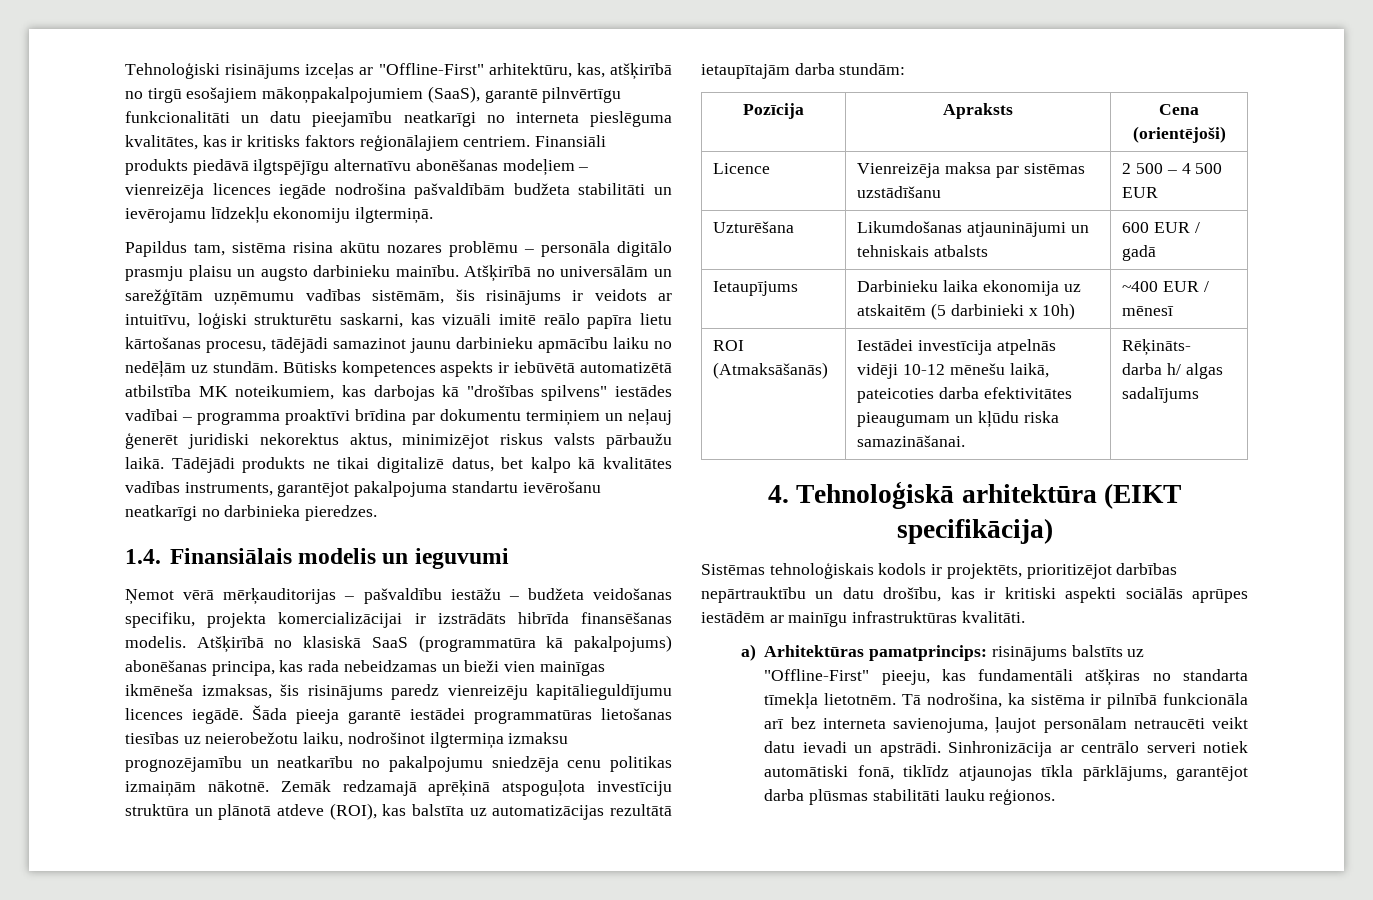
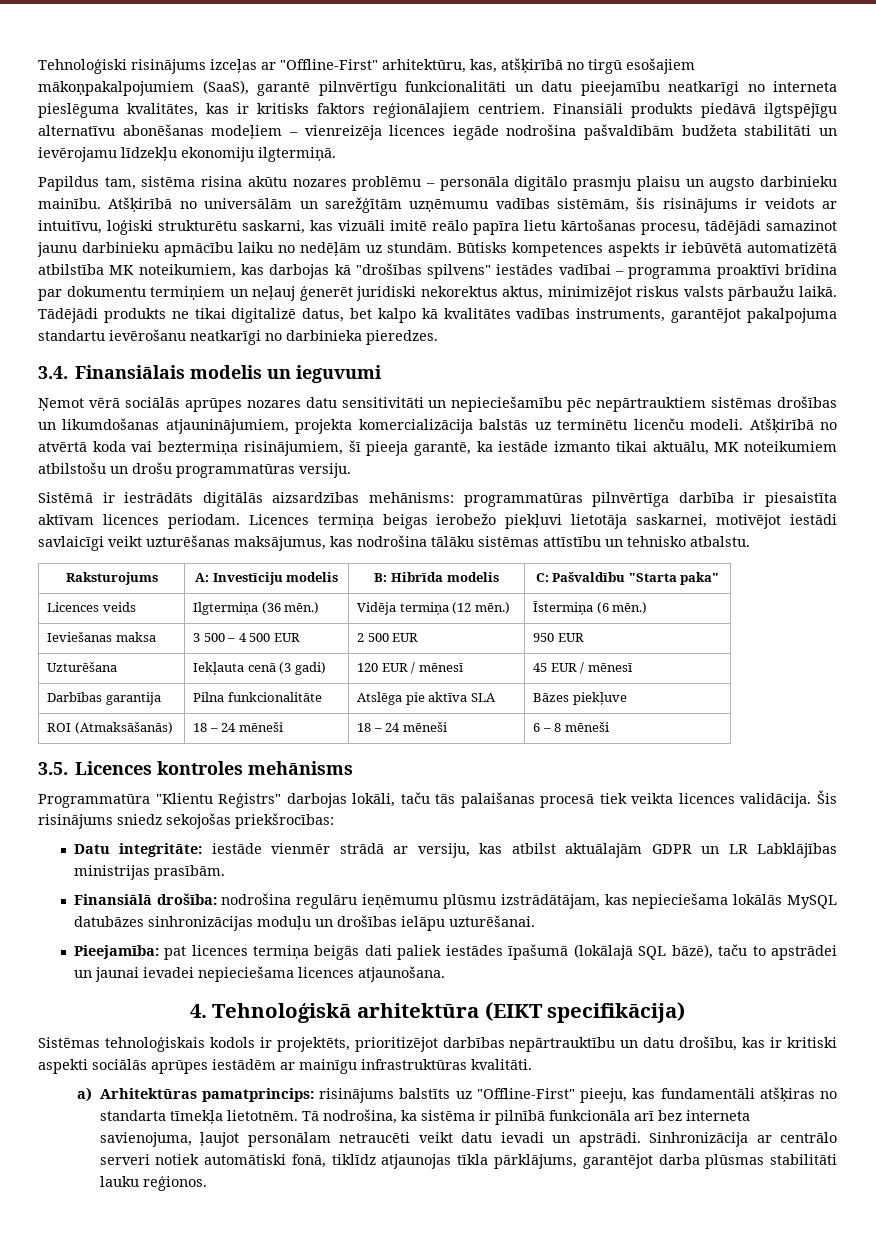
[125,549,161,564] 1.4. -> [38,366,68,379] 3.4.
[223,588,672,605] [125,612,673,628] [125,635,672,653] [125,660,605,676] [125,684,672,700] [125,705,672,724] [125,732,569,749] [125,756,672,772] [125,780,672,797] [125,803,672,820] [701,63,906,79] [743,103,804,119] [943,103,1013,119] [1159,104,1199,115] [1132,126,1226,143] [713,163,771,174] [857,162,1085,178] [857,186,942,198] [1122,163,1132,174] mērķauditorijas – pašvaldību iestāžu – budžeta veidošanas specifiku, projekta komercializācijai ir izstrādāts hibrīda finansēšanas modelis. Atšķirībā no klasiskā SaaS (programmatūra kā pakalpojums) abonēšanas principa, kas rada nebeidzamas un bieži vien mainīgas ikmēneša izmaksas, šis risinājums paredz vienreizēju kapitālieguldījumu licences iegādē. Šāda pieeja garantē iestādei programmatūras lietošanas tiesības uz neierobežotu laiku, nodrošinot ilgtermiņa izmaksu prognozējamību un neatkarību no pakalpojumu sniedzēja cenu politikas izmaiņām nākotnē. Zemāk redzamajā aprēķinā atspoguļota investīciju struktūra un plānotā atdeve (ROI), kas balstīta uz automatizācijas rezultātā ietaupītajām darba stundām: // Pozīcija | Apraksts | Cena (orientējoši) // Licence | Vienreizēja maksa par sistēmas uzstādīšanu | 2 -> [124,396,837,412] [38,418,838,434] [38,440,837,456] [38,462,351,478] [38,492,838,507] [38,513,837,529] [38,535,750,551] [65,572,158,585] [194,572,339,585] [374,572,499,582] [535,572,720,585] [47,602,136,612] [193,602,320,615] [357,602,510,615] [533,601,648,615] [47,632,156,642] [193,633,201,642] sociālās aprūpes nozares datu sensitivitāti un nepieciešamību pēc nepārtrauktiem sistēmas drošības un likumdošanas atjauninājumiem, projekta komercializācija balstās uz terminētu licenču modeli. Atšķirībā no atvērtā koda vai beztermiņa risinājumiem, šī pieeja garantē, ka iestāde izmanto tikai aktuālu, MK noteikumiem atbilstošu un drošu programmatūras versiju. // Sistēmā ir iestrādāts digitālās aizsardzības mehānisms: programmatūras pilnvērtīga darbība ir piesaistīta aktīvam licences periodam. Licences termiņa beigas ierobežo piekļuvi lietotāja saskarnei, motivējot iestādi savlaicīgi veikt uzturēšanas maksājumus, kas nodrošina tālāku sistēmas attīstību un tehnisko atbalstu. // Raksturojums | A: Investīciju modelis | B: Hibrīda modelis | C: Pašvaldību "Starta paka" // Licences veids | Ilgtermiņa (36 mēn.) | Vidēja termiņa (12 mēn.) | Īstermiņa (6 mēn.) // Ieviešanas maksa | 3
[713,221,795,233] [857,221,1089,237] [857,245,989,257] [1122,222,1200,233] [1122,245,1157,261] [713,281,799,296] [857,280,1081,296] [857,303,1076,320] [1122,281,1209,292] [1122,306,1175,316] [713,340,745,351] [713,362,829,379] [857,339,1056,355] [857,363,1049,379] [857,387,1072,403] [857,411,1059,428] [857,435,966,447] [1122,339,1192,356] [1122,363,1223,379] [1122,387,1200,403] // Uzturēšana | Likumdošanas atjauninājumi un tehniskais atbalsts | 600 EUR / gadā // Ietaupījums | Darbinieku laika ekonomija uz atskaitēm (5 darbinieki x 10h) | ~400 EUR / mēnesī // ROI (Atmaksāšanās) | Iestādei investīcija atpelnās vidēji 10-12 mēnešu laikā, pateicoties darba efektivitātes pieaugumam un kļūdu riska samazināšanai. | Rēķināts- darba h/ algas sadalījums -> [357,633,419,642] [533,633,584,642] [47,662,118,672] [193,662,326,675] [357,662,463,674] [533,662,632,674] [47,692,161,705] [193,692,322,702] [357,692,496,705] [533,692,627,705] [47,722,173,734] [193,722,283,732] [357,722,447,732] [533,722,609,732] [38,761,354,775] [38,790,838,808] [38,813,334,829] [73,843,837,858] [73,865,225,880] [73,893,837,909] [73,915,535,931] [73,944,837,960] [73,966,445,982] | 2 500 EUR | 950 EUR // Uzturēšana | Iekļauta cenā (3 gadi) | 120 EUR / mēnesī | 45 EUR / mēnesī // Darbības garantija | Pilna funkcionalitāte | Atslēga pie aktīva SLA | Bāzes piekļuve // ROI (Atmaksāšanās) | 18 – 24 mēneši | 18 – 24 mēneši | 6 – 8 mēneši // 3.5. Licences kontroles mehānisms // Programmatūra "Klientu Reģistrs" darbojas lokāli, taču tās palaišanas procesā tiek veikta licences validācija. Šis risinājums sniedz sekojošas priekšrocības: // Datu integritāte: iestāde vienmēr strādā ar versiju, kas atbilst aktuālajām GDPR un LR Labklājības ministrijas prasībām. // Finansiālā drošība: nodrošina regulāru ieņēmumu plūsmu izstrādātājam, kas nepieciešama lokālās MySQL datubāzes sinhronizācijas moduļu un drošības ielāpu uzturēšanai. // Pieejamība: pat licences termiņa beigās dati paliek iestādes īpašumā (lokālajā SQL bāzē), taču to apstrādei un jaunai ievadei nepieciešama licences atjaunošana.

